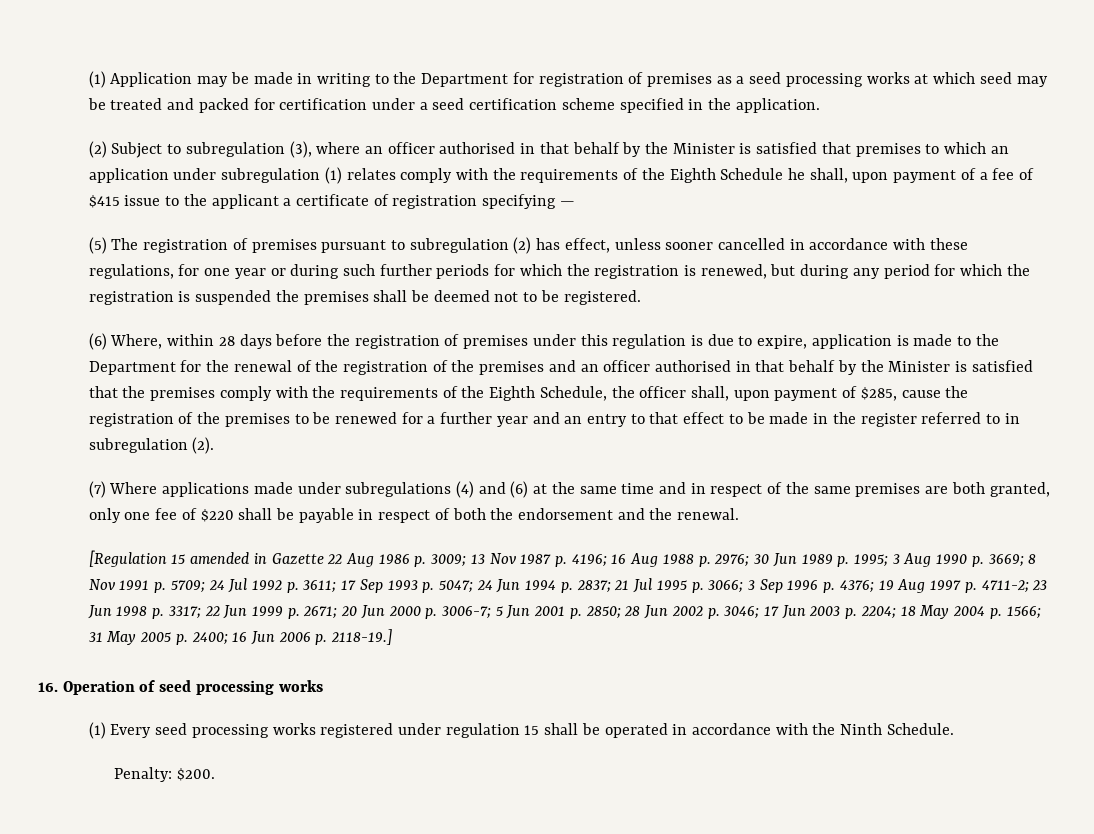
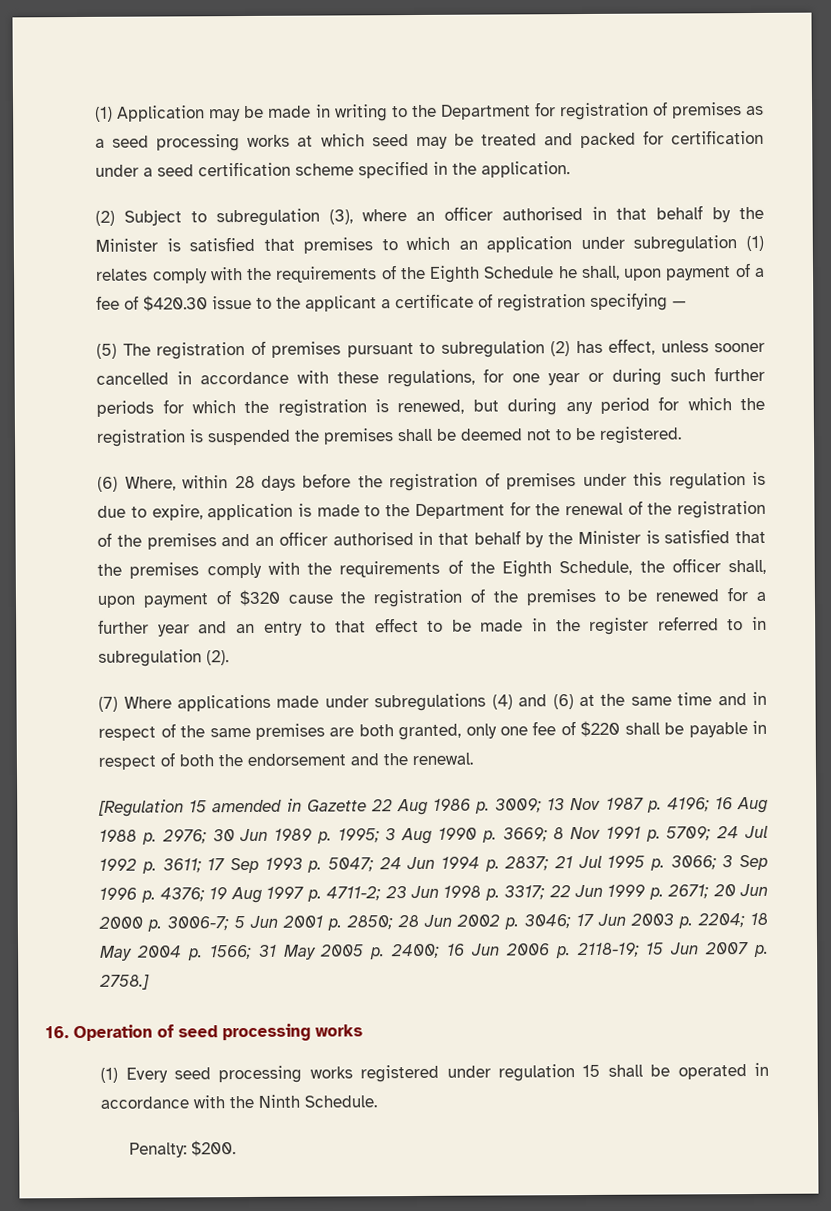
[88,195,120,208] $415 -> [143,295,209,312] $420.30
[860,387,897,401] $285, -> [238,589,280,607] $320
[331,629,393,645] 2118-19.] -> [576,942,769,958] [99,974,151,990] 2118-19; 15 Jun 2007 p. 2758.]

